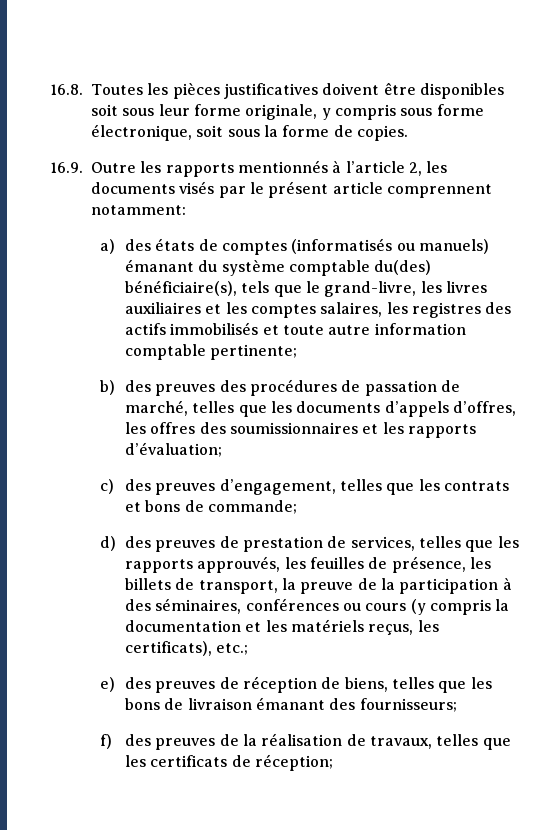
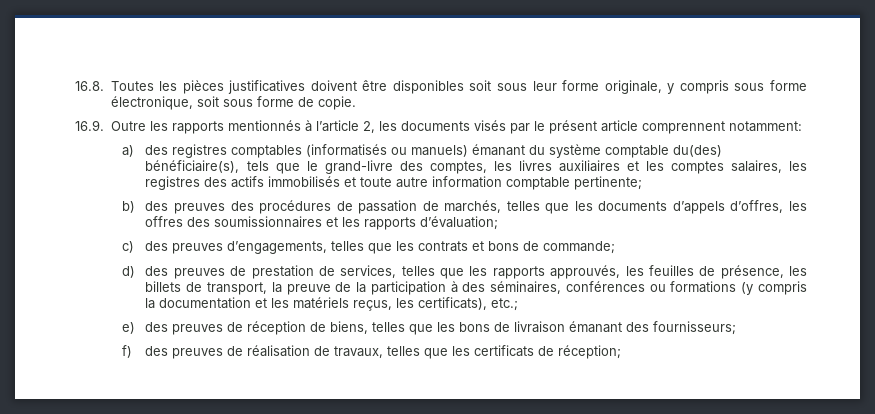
[263,125,278,137] la -> (253, 103) none
[356,125,408,141] copies. -> [317,96,356,110] copie.
[155,238,287,255] états de comptes -> [172,144,303,158] registres comptables
[324,281,417,297] grand-livre, -> [324,160,487,174] grand-livre des comptes,
[124,400,188,416] marché, -> [444,200,502,213] marchés,
[219,479,336,495] d’engagement, -> [227,241,328,254] d’engagements,
[365,603,407,611] cours -> [670,281,737,293] formations
[242,734,257,746] la -> (244, 351) none

